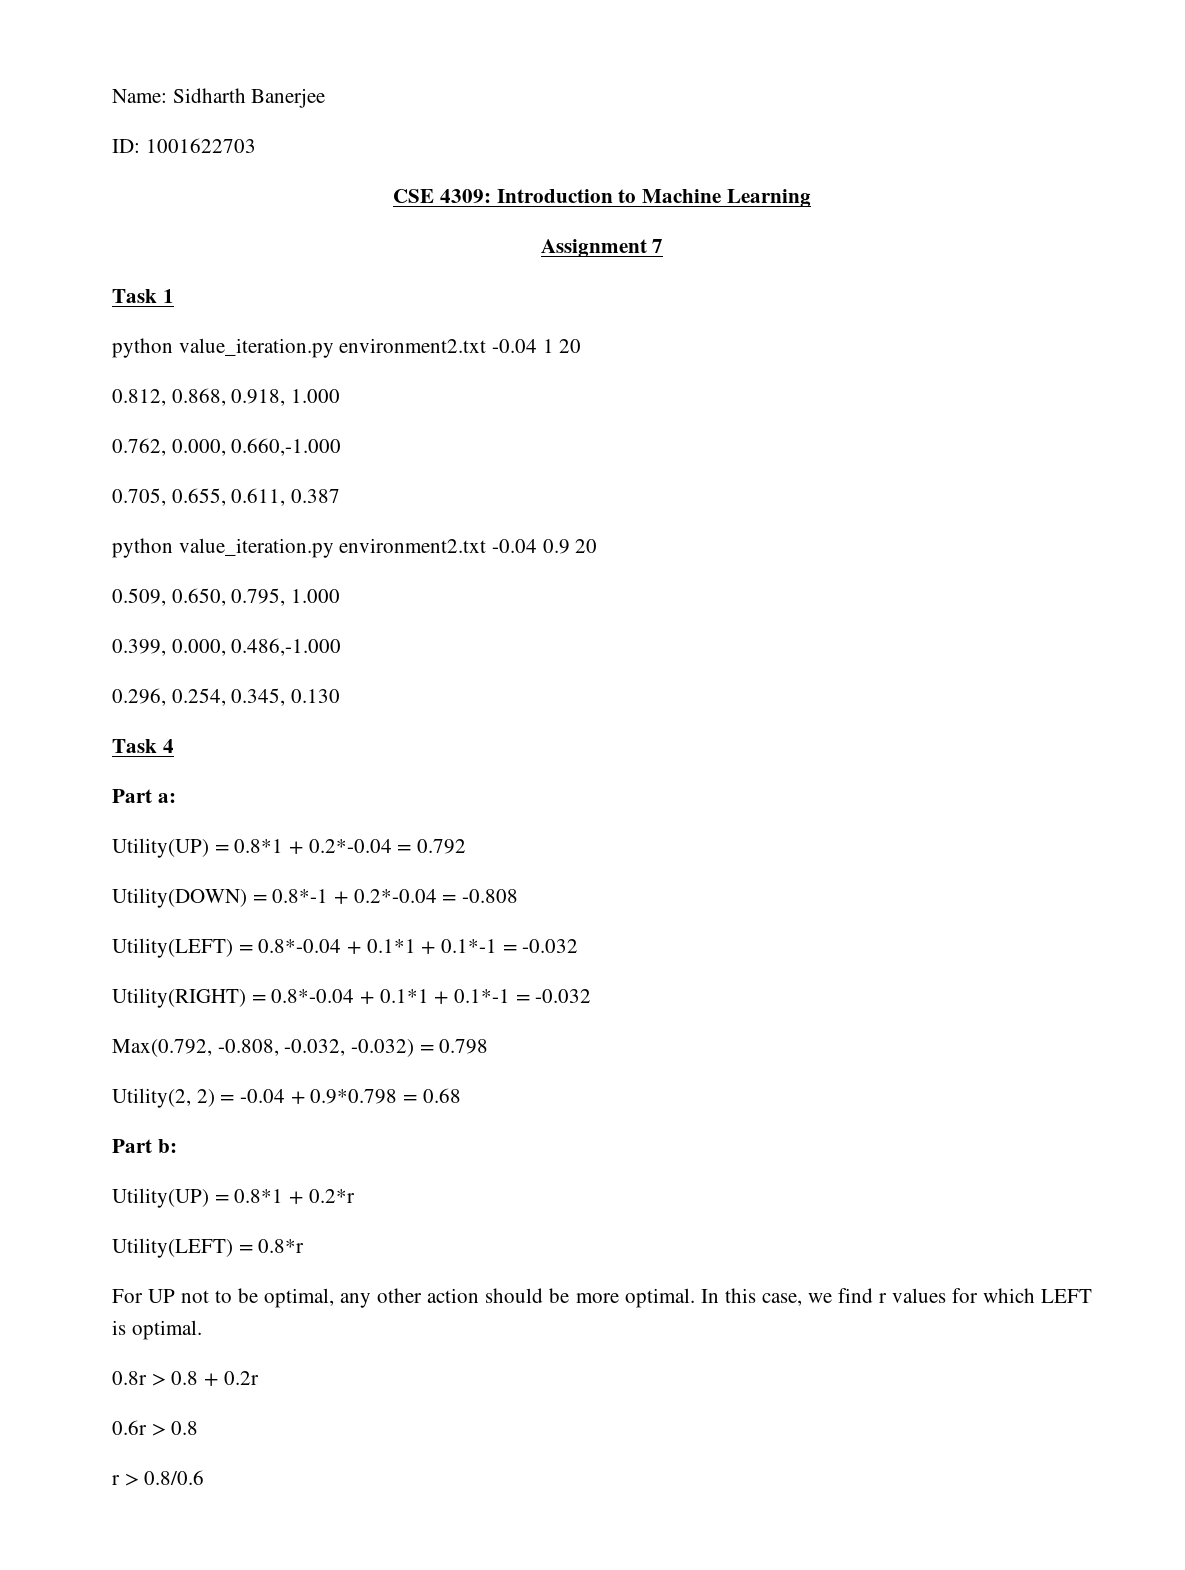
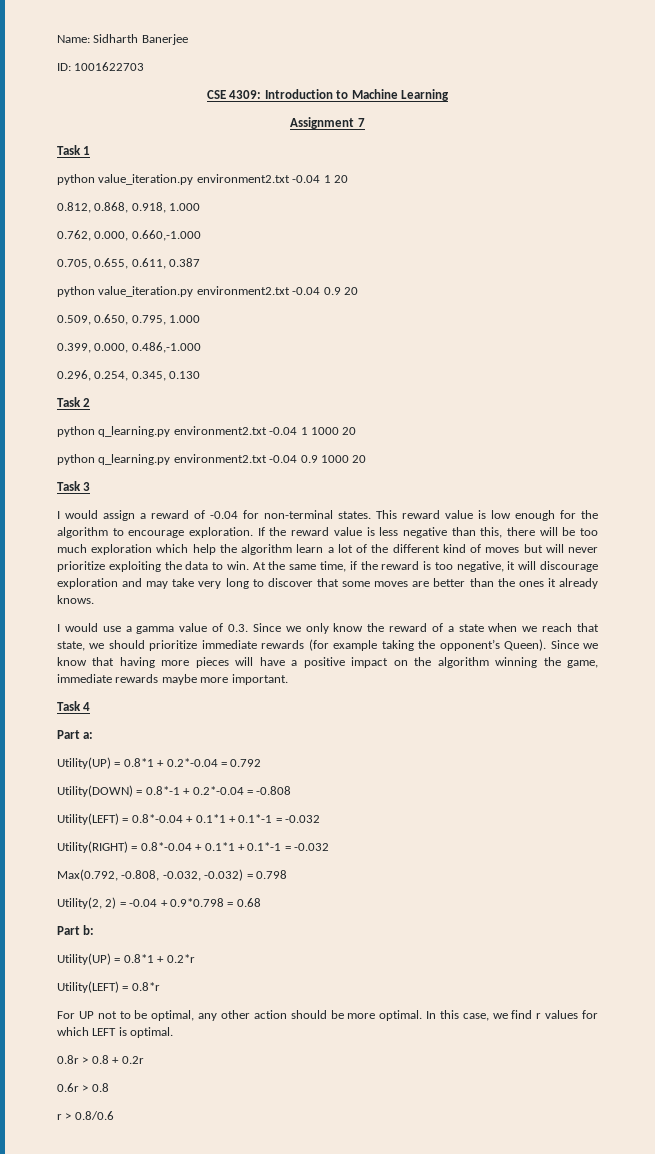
(341, 696) none -> [57,397,91,407] [57,426,357,437] [57,454,367,465] [57,481,91,491] [57,510,598,521] [57,527,598,538] [57,544,599,555] [57,561,598,572] [57,578,599,589] [57,595,94,604] [57,623,600,634] [57,639,598,651] [57,657,598,668] [57,674,288,685] // Task 2 // python q_learning.py environment2.txt -0.04 1 1000 20 // python q_learning.py environment2.txt -0.04 0.9 1000 20 // Task 3 // I would assign a reward of -0.04 for non-terminal states. This reward value is low enough for the algorithm to encourage exploration. If the reward value is less negative than this, there will be too much exploration which help the algorithm learn a lot of the different kind of moves but will never prioritize exploiting the data to win. At the same time, if the reward is too negative, it will discourage exploration and may take very long to discover that some moves are better than the ones it already knows. // I would use a gamma value of 0.3. Since we only know the reward of a state when we reach that state, we should prioritize immediate rewards (for example taking the opponent’s Queen). Since we know that having more pieces will have a positive impact on the algorithm winning the game, immediate rewards maybe more important.

